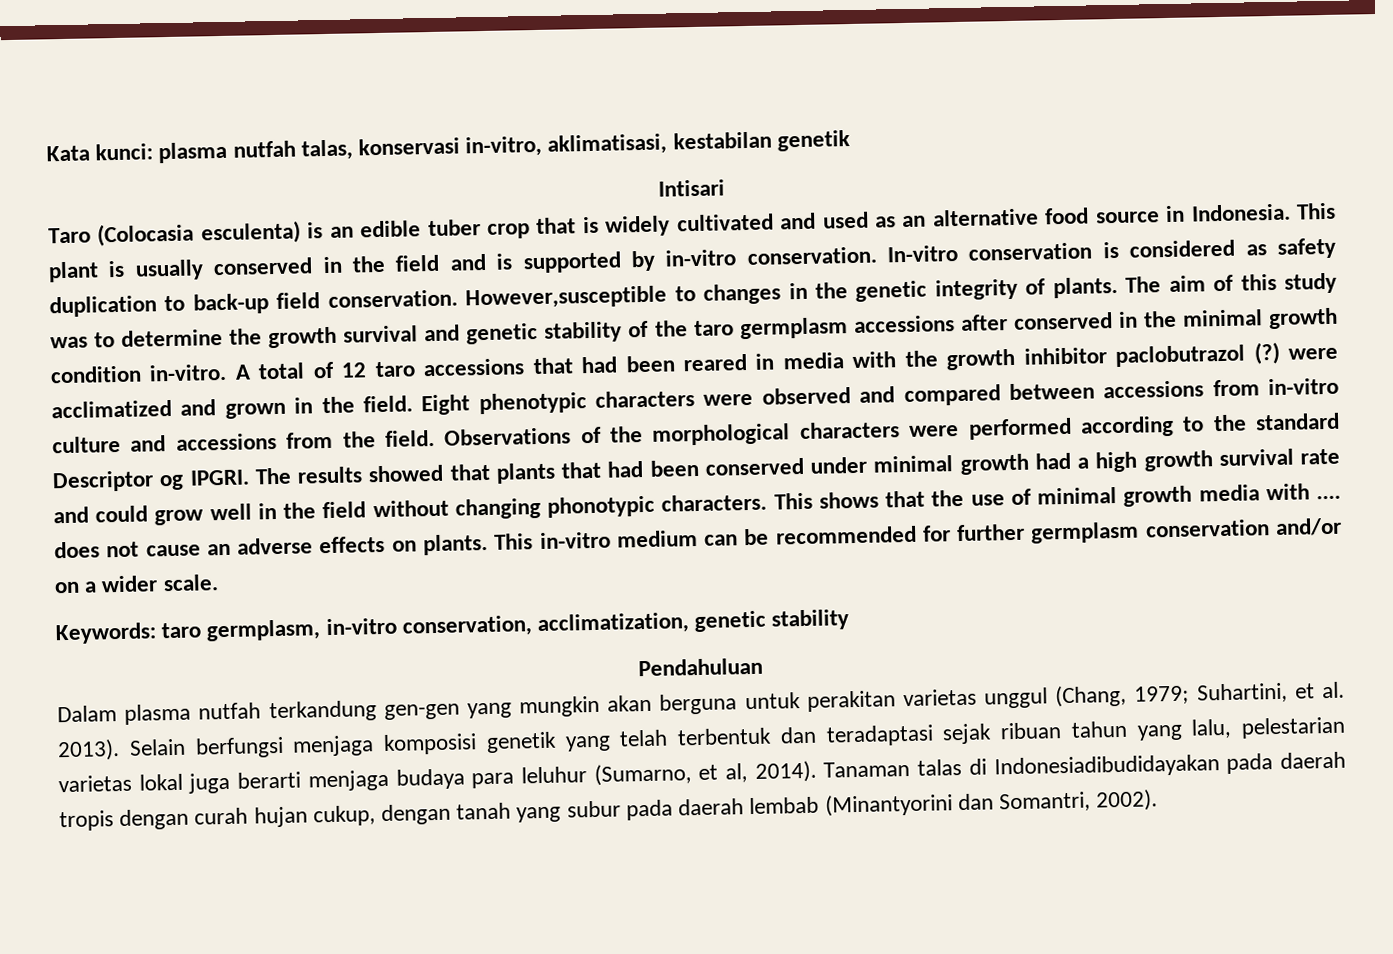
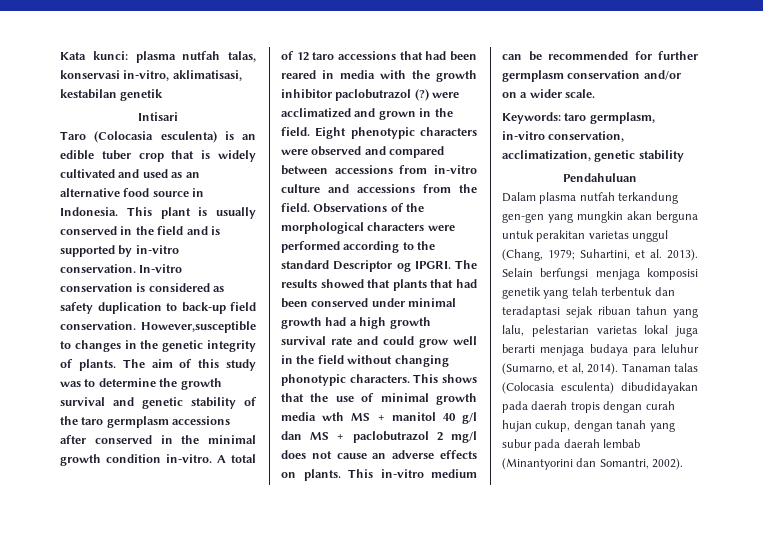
[1265,483,1341,501] with .... -> [322,412,477,424] [281,431,477,443] wth MS + manitol 40 g/l dan MS + paclobutrazol 2 mg/l
[968,754,1220,779] di Indonesiadibudidayakan -> [502,382,698,394] (Colocasia esculenta) dibudidayakan

